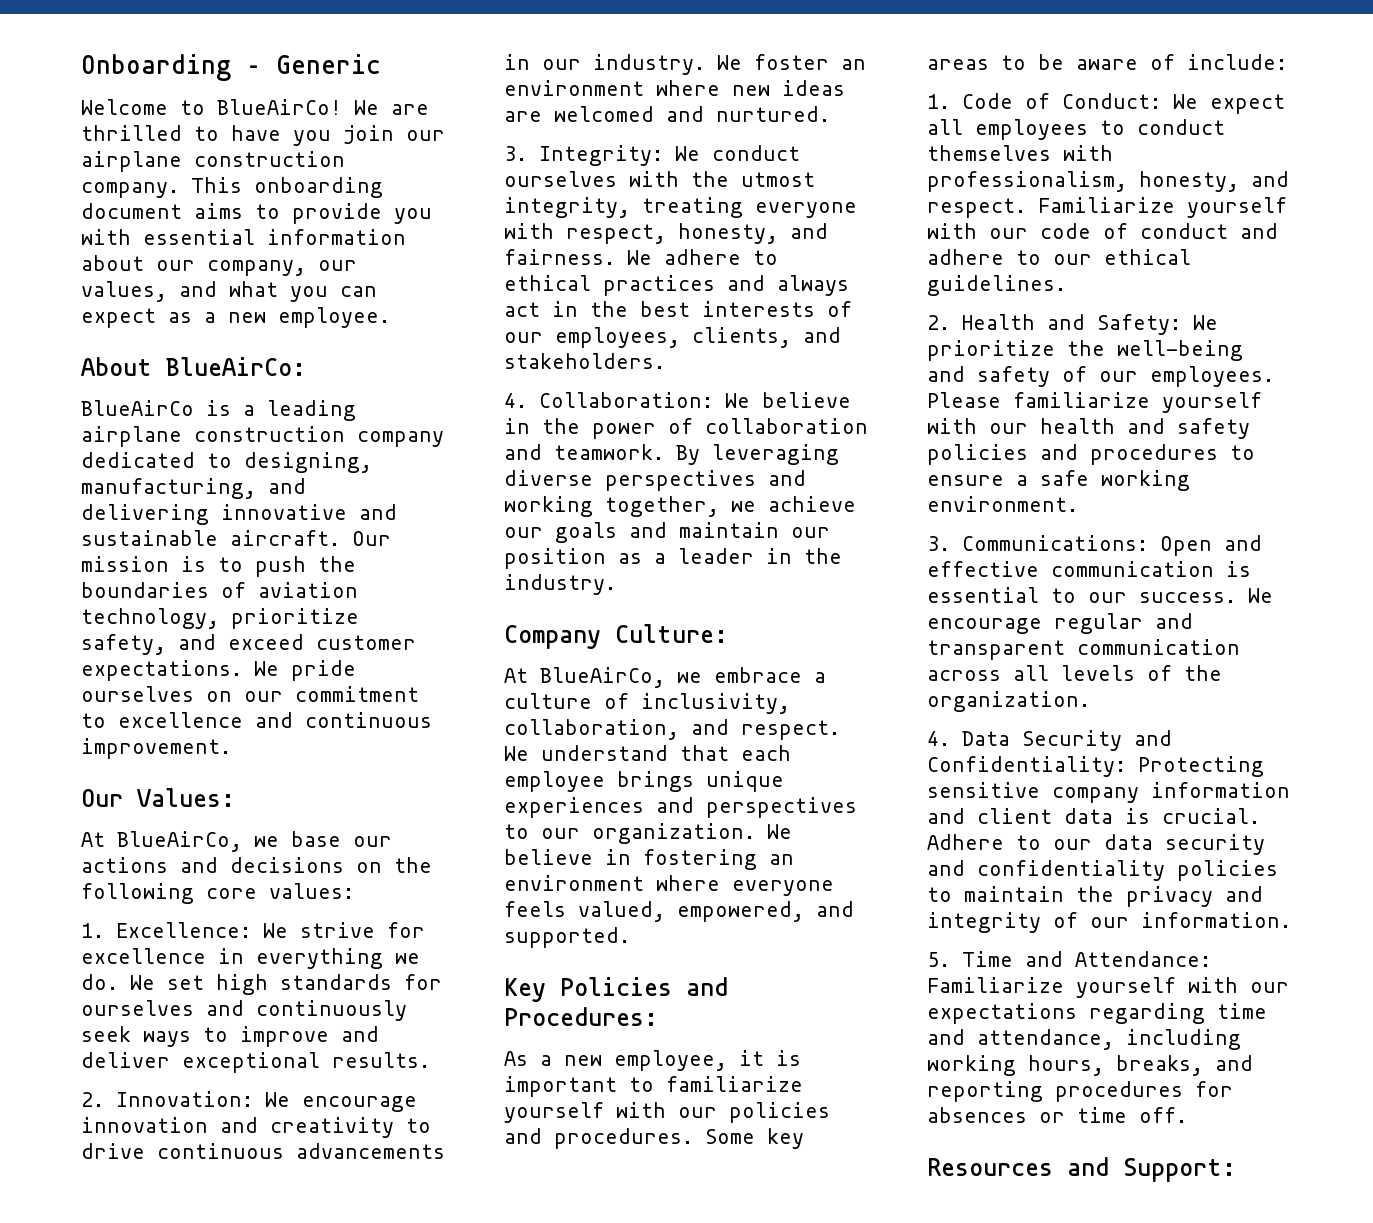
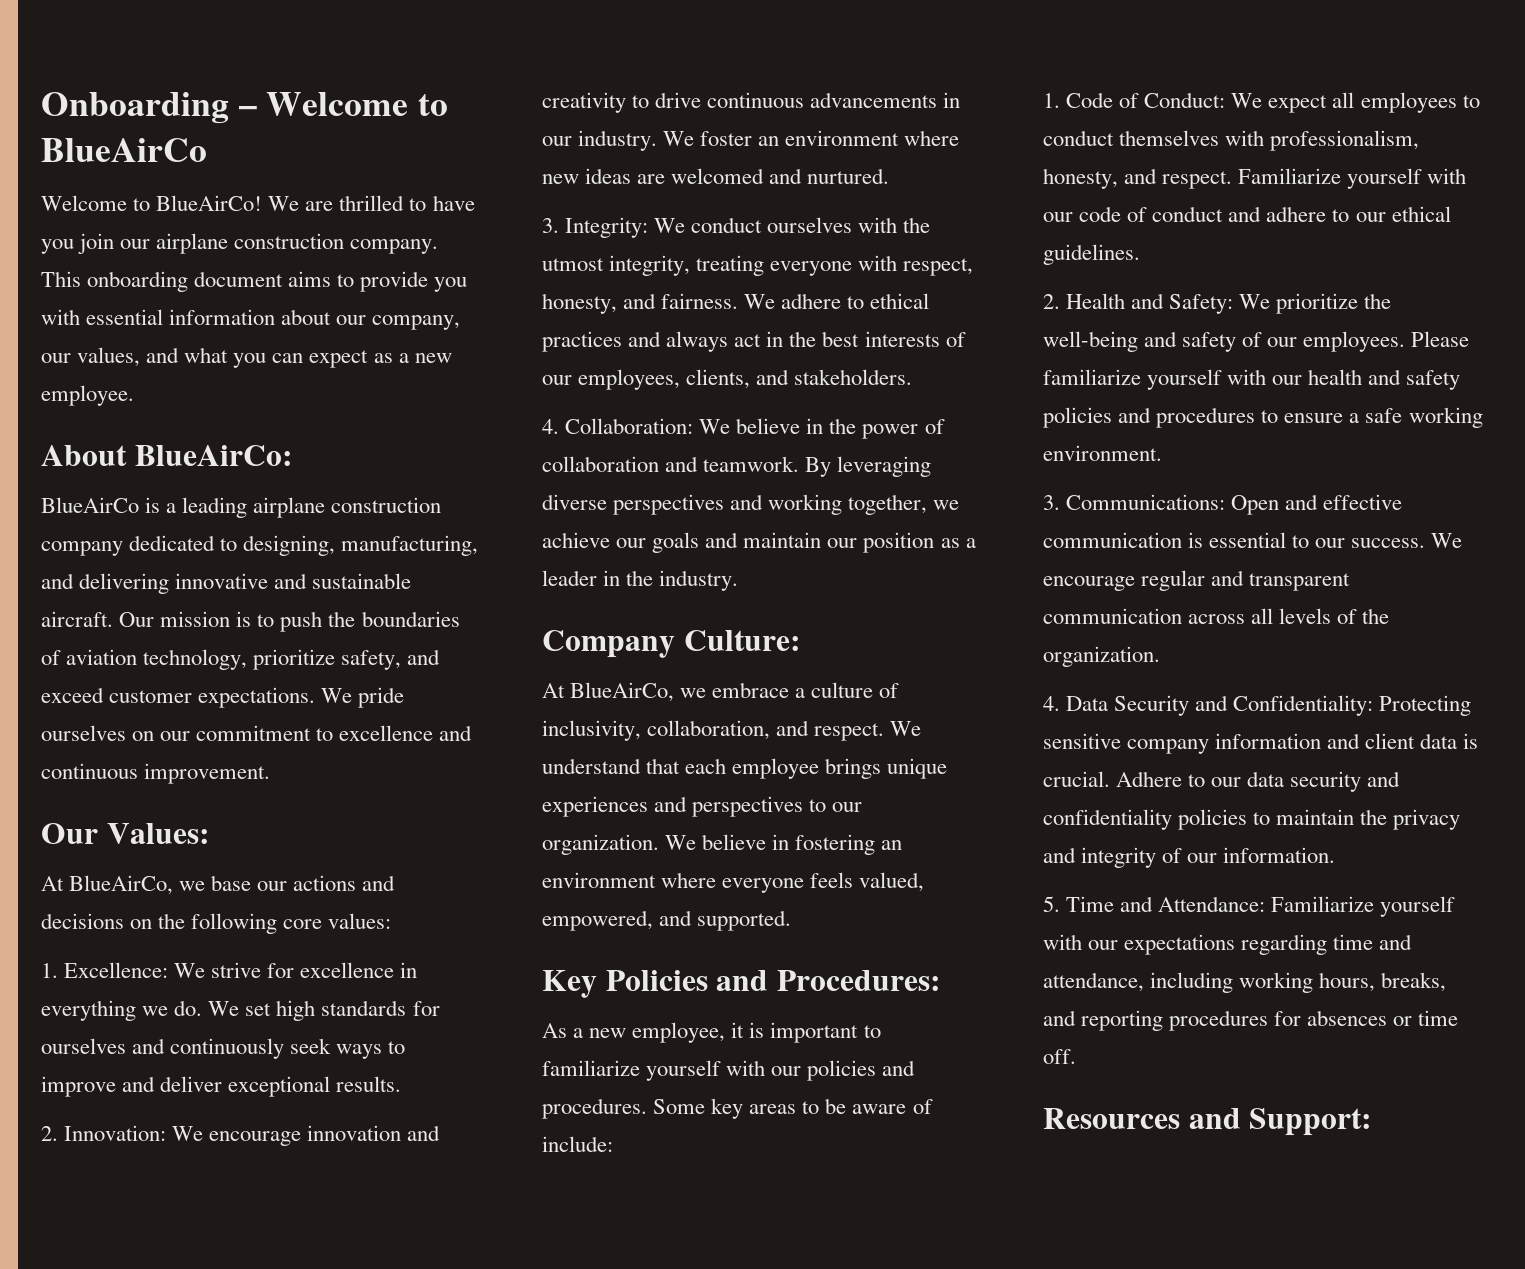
[276,54,381,74] Generic -> [266,92,448,116] [41,138,207,162] Welcome to BlueAirCo

